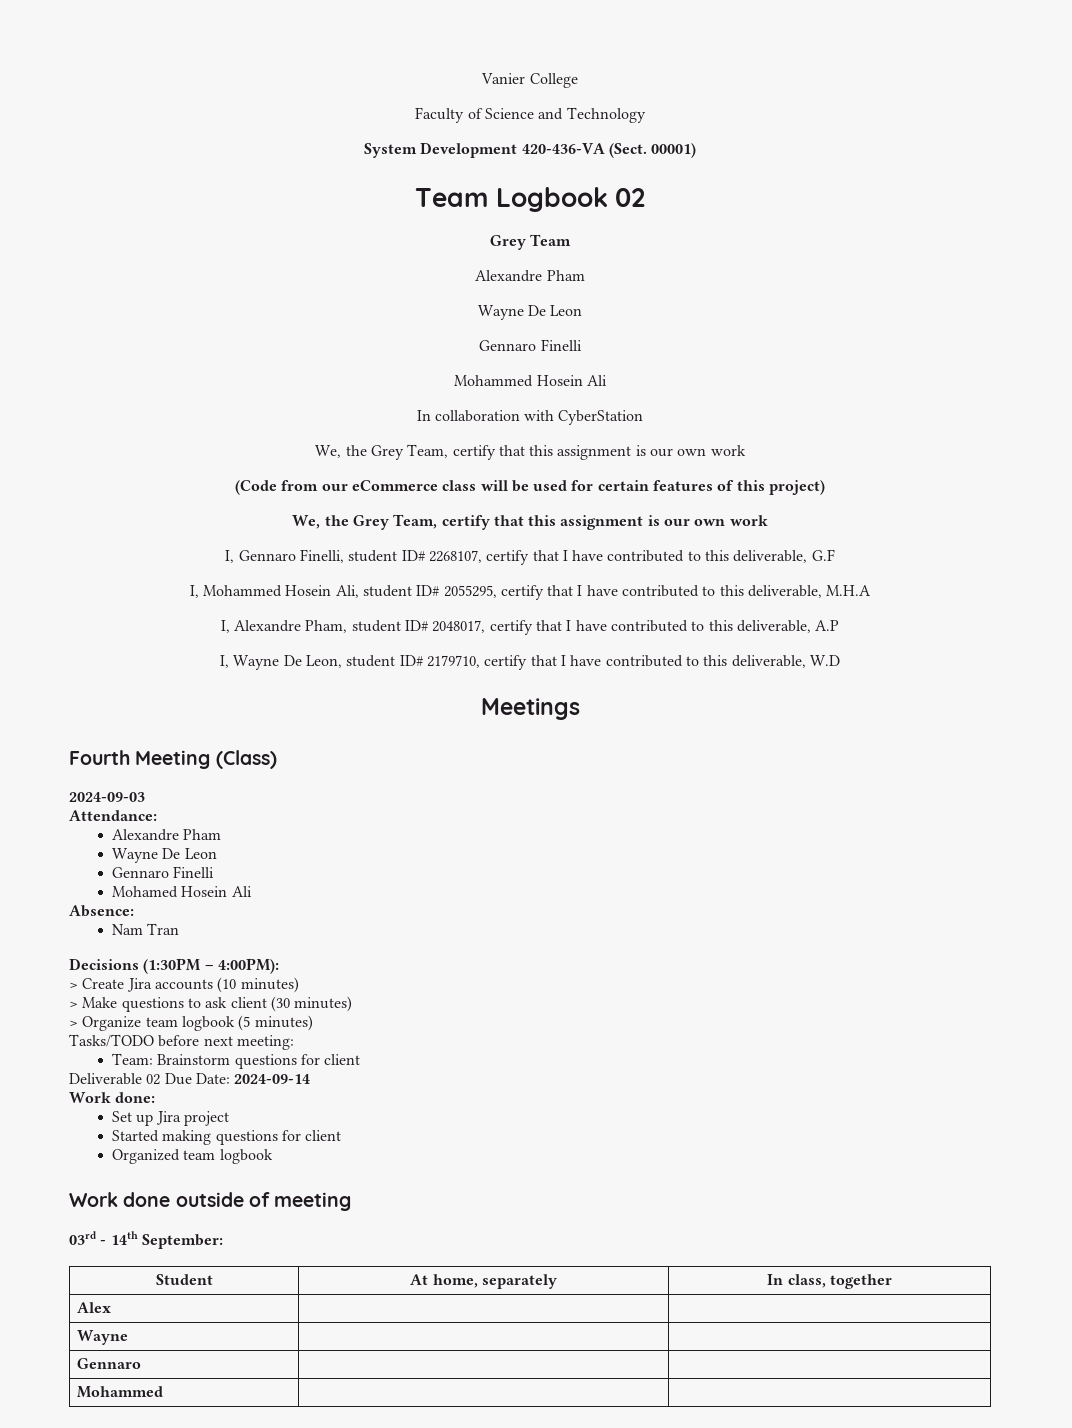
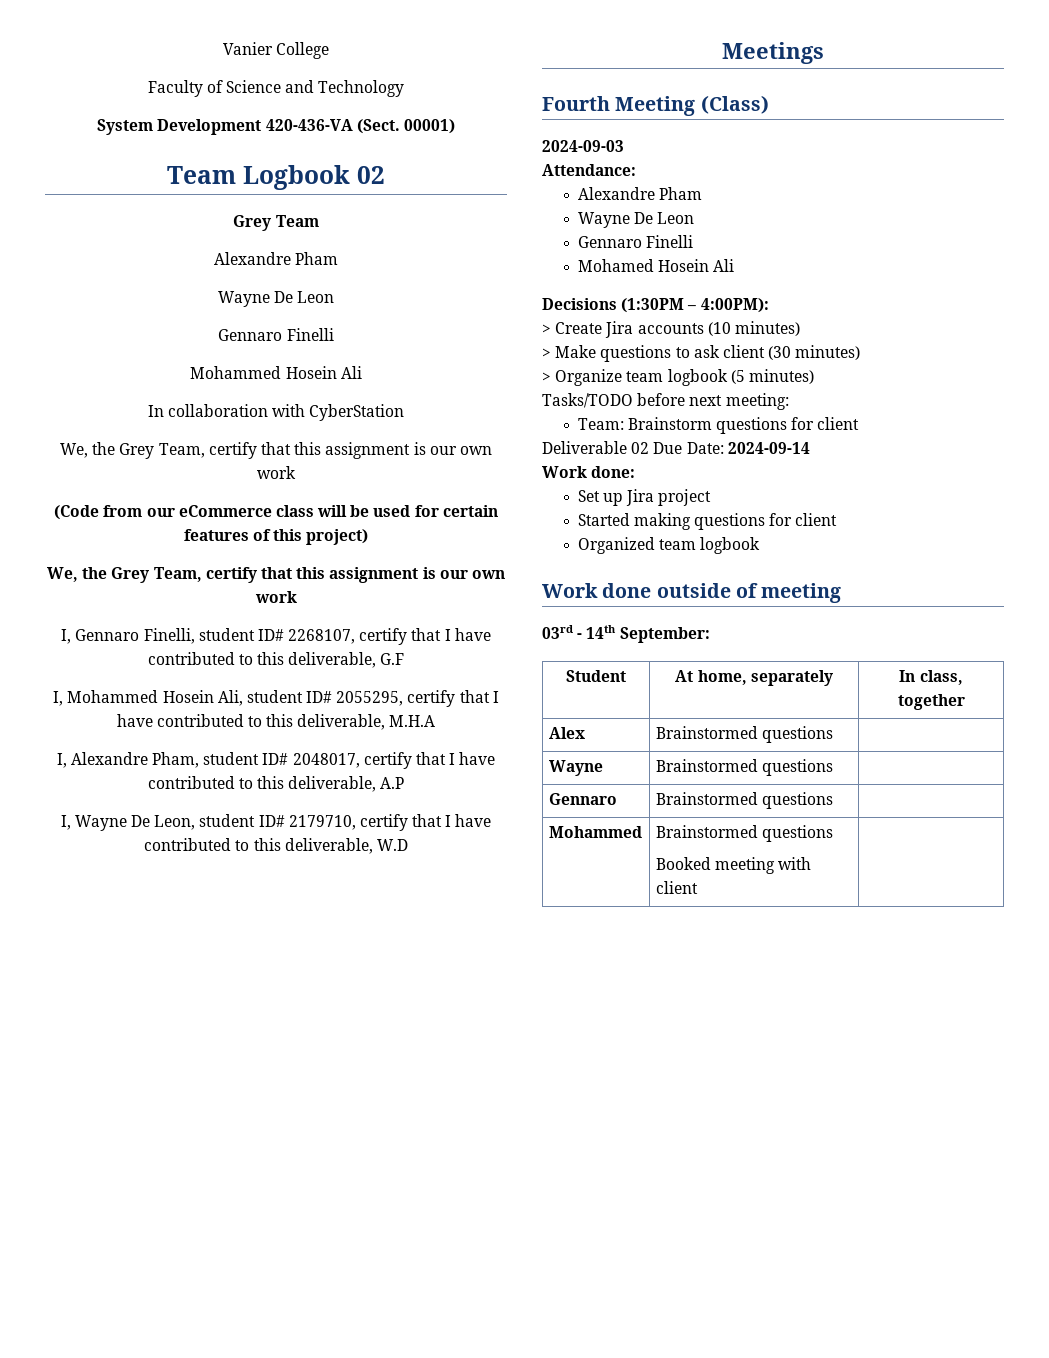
[69,905,134,917] [111,923,180,935] // Absence: // Nam Tran -> (735, 265) none
(111, 1307) none -> [655,726,833,743] Brainstormed questions
(128, 1337) none -> [655,759,833,776] Brainstormed questions
(141, 1363) none -> [655,792,833,809] Brainstormed questions
(163, 1392) none -> [655,825,833,842] [655,857,811,874] [655,881,698,894] Brainstormed questions // Booked meeting with client

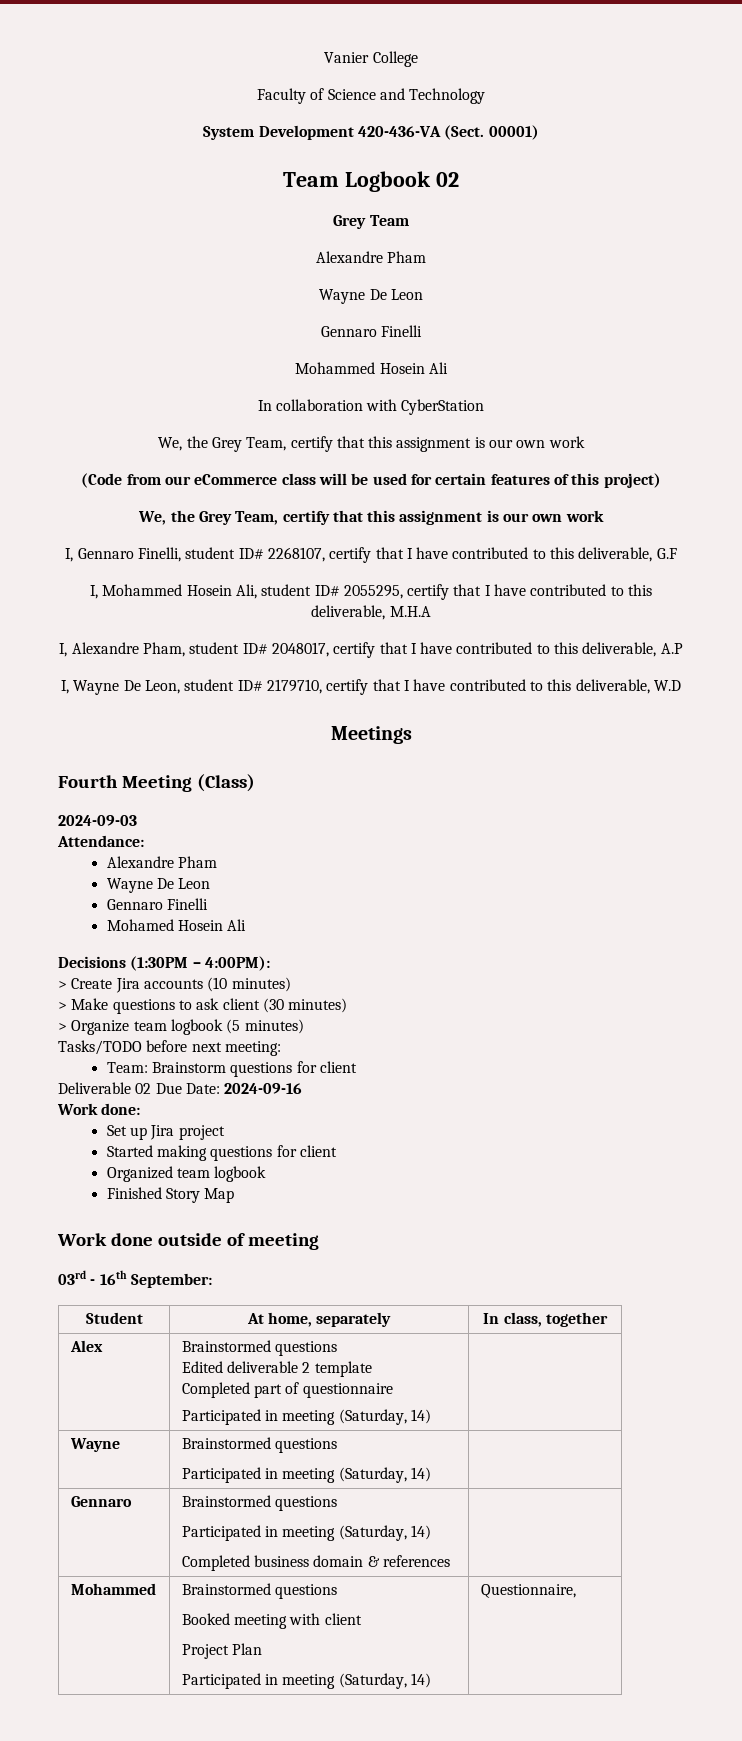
[727,442,810,454] 2024-09-14 -> [224,1083,303,1094] 2024-09-16
(761, 545) none -> [106,1187,235,1203] // Finished Story Map
[586,625,617,639] 14th -> [99,1270,127,1285] 16th
[548,760,603,776] [655,759,833,776] [548,793,617,805] [655,792,833,809] | // Wayne | Brainstormed questions | // Gennaro | Brainstormed questions -> [181,1361,372,1377] [181,1382,393,1398] [181,1409,431,1425] [69,1438,120,1452] [181,1437,337,1453] [181,1467,431,1483] [70,1496,132,1507] [181,1495,337,1511] [181,1525,431,1541] [181,1555,450,1571] // Edited deliverable 2 template // Completed part of questionnaire // Participated in meeting (Saturday, 14) | // Wayne | Brainstormed questions // Participated in meeting (Saturday, 14) | // Gennaro | Brainstormed questions // Participated in meeting (Saturday, 14) // Completed business domain & references
(698, 887) | -> [181,1643,262,1659] [181,1673,431,1689] [480,1584,576,1598] // Project Plan // Participated in meeting (Saturday, 14) | Questionnaire,

